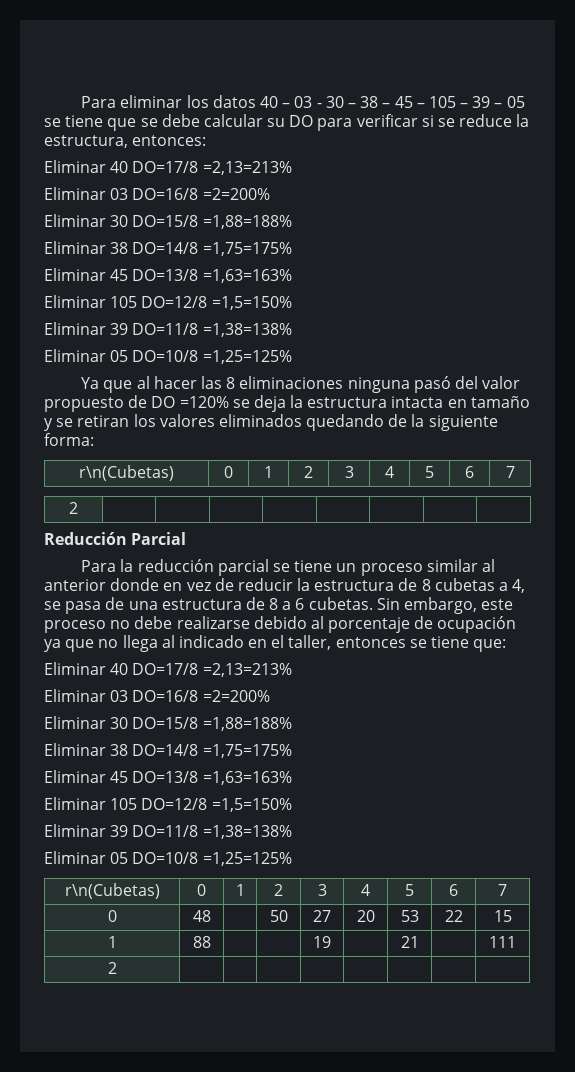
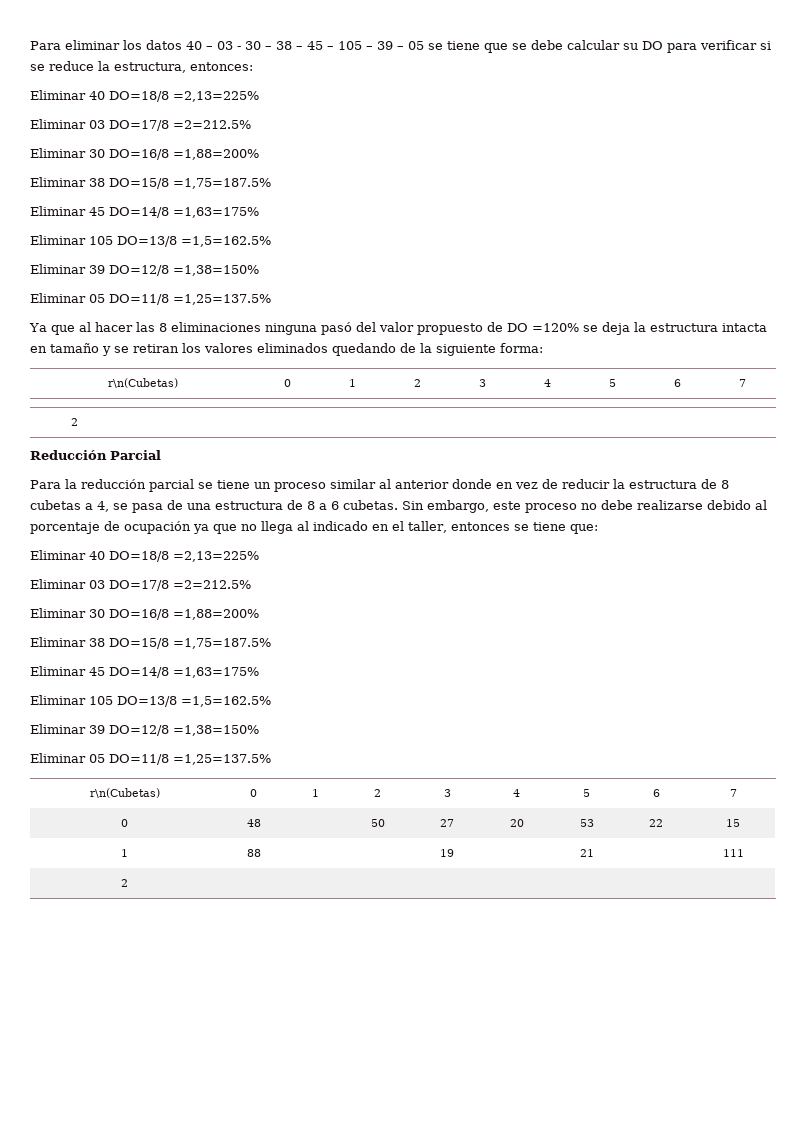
[132,161,292,175] [44,187,270,200] [44,214,292,229] [44,241,292,256] [44,268,292,283] [44,295,292,310] [44,322,292,337] [44,349,292,364] DO=17/8 =2,13=213% // Eliminar 03 DO=16/8 =2=200% // Eliminar 30 DO=15/8 =1,88=188% // Eliminar 38 DO=14/8 =1,75=175% // Eliminar 45 DO=13/8 =1,63=163% // Eliminar 105 DO=12/8 =1,5=150% // Eliminar 39 DO=11/8 =1,38=138% // Eliminar 05 DO=10/8 =1,25=125% -> [109,91,259,102] [30,119,251,131] [30,148,259,160] [30,177,271,189] [30,206,259,218] [30,235,271,247] [30,264,259,276] [30,293,271,305] DO=18/8 =2,13=225% // Eliminar 03 DO=17/8 =2=212.5% // Eliminar 30 DO=16/8 =1,88=200% // Eliminar 38 DO=15/8 =1,75=187.5% // Eliminar 45 DO=14/8 =1,63=175% // Eliminar 105 DO=13/8 =1,5=162.5% // Eliminar 39 DO=12/8 =1,38=150% // Eliminar 05 DO=11/8 =1,25=137.5%
[132,663,292,677] [44,689,270,702] [44,716,292,731] [44,743,292,758] [44,770,292,785] [44,797,292,812] [44,824,292,839] [44,851,292,866] DO=17/8 =2,13=213% // Eliminar 03 DO=16/8 =2=200% // Eliminar 30 DO=15/8 =1,88=188% // Eliminar 38 DO=14/8 =1,75=175% // Eliminar 45 DO=13/8 =1,63=163% // Eliminar 105 DO=12/8 =1,5=150% // Eliminar 39 DO=11/8 =1,38=138% // Eliminar 05 DO=10/8 =1,25=125% -> [109,551,259,562] [30,579,251,591] [30,608,259,620] [30,637,271,649] [30,666,259,678] [30,695,271,707] [30,724,259,736] [30,753,271,765] DO=18/8 =2,13=225% // Eliminar 03 DO=17/8 =2=212.5% // Eliminar 30 DO=16/8 =1,88=200% // Eliminar 38 DO=15/8 =1,75=187.5% // Eliminar 45 DO=14/8 =1,63=175% // Eliminar 105 DO=13/8 =1,5=162.5% // Eliminar 39 DO=12/8 =1,38=150% // Eliminar 05 DO=11/8 =1,25=137.5%

